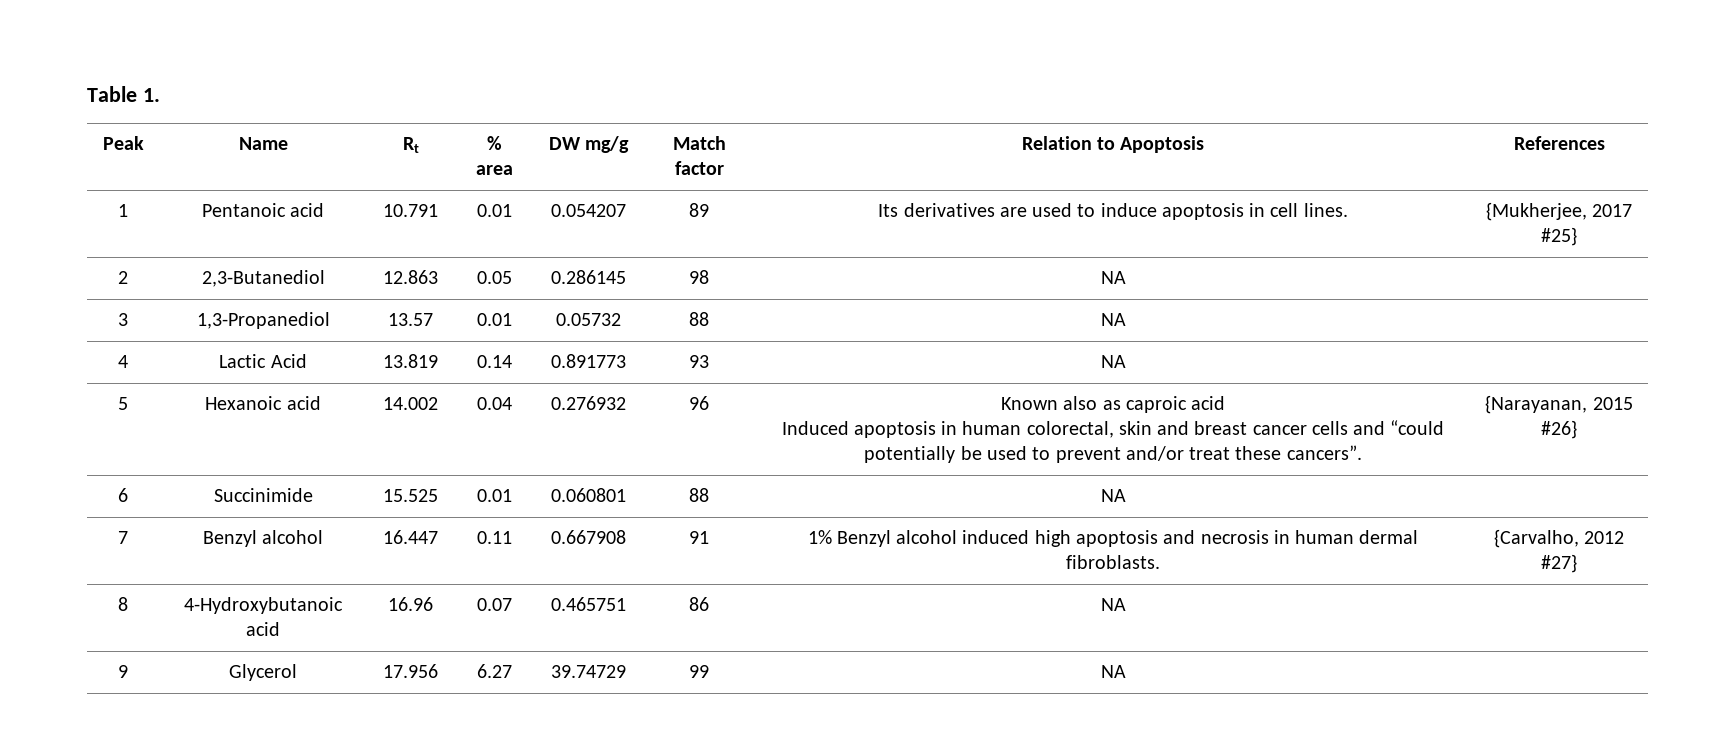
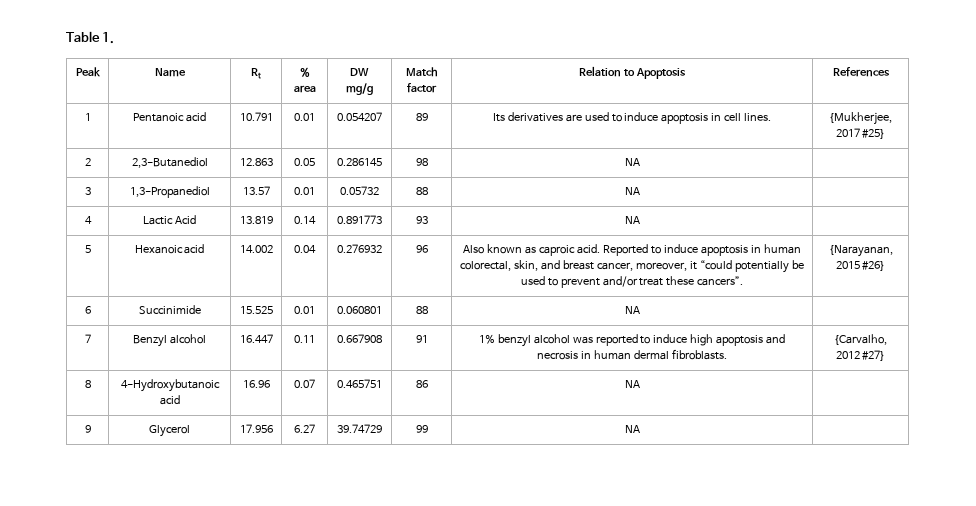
[1000,396,1226,413] [781,421,849,435] Known also as caproic acid // Induced -> [463,244,698,256] Also known as caproic acid. Reported to induce
[1118,421,1152,435] skin -> [514,260,539,271] skin,
[1252,421,1386,435] cancer cells and -> [597,261,697,271] cancer, moreover, it
[836,530,1030,547] Benzyl alcohol induced -> [497,334,688,347] benzyl alcohol was reported to induce

